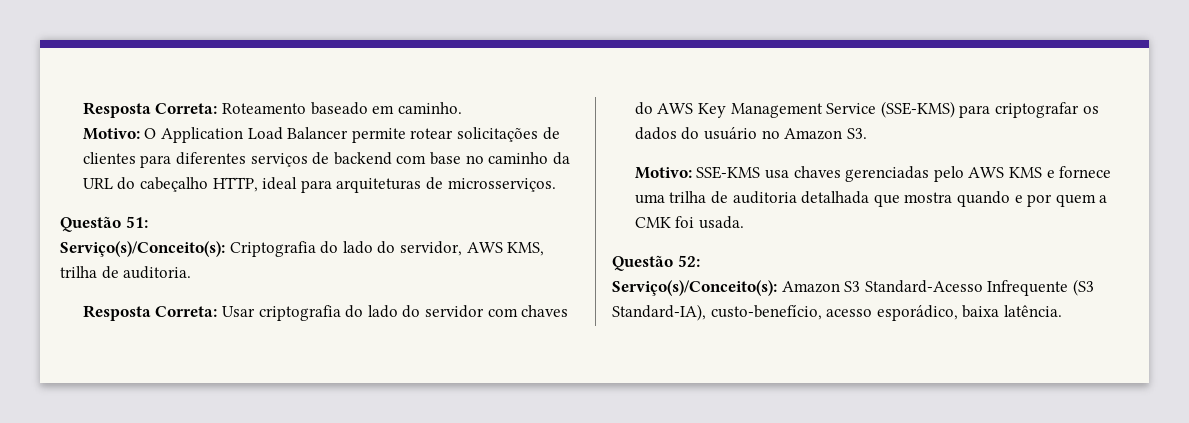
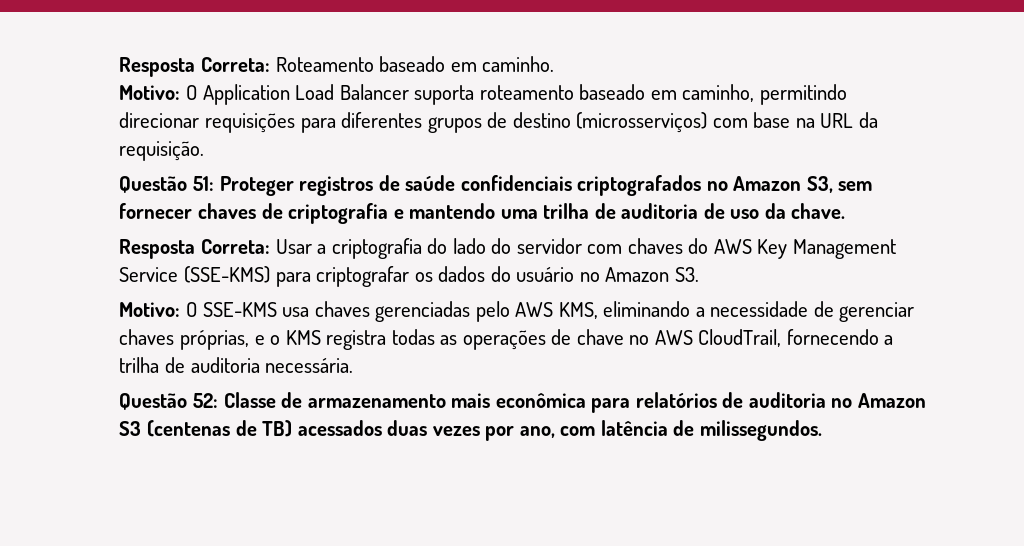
[351,127,560,143] [82,152,570,168] [82,177,556,193] [60,216,148,232] [60,241,545,257] [60,266,192,279] permite rotear solicitações de clientes para diferentes serviços de backend com base no caminho da URL do cabeçalho HTTP, ideal para arquiteturas de microsserviços. // Questão 51: // Serviço(s)/Conceito(s): Criptografia do lado do servidor, AWS KMS, trilha de auditoria. -> [414,84,847,105] [119,112,878,133] [119,141,205,161] [119,175,873,196] [119,203,846,224] suporta roteamento baseado em caminho, permitindo direcionar requisições para diferentes grupos de destino (microsserviços) com base na URL da requisição. // Questão 51: Proteger registros de saúde confidenciais criptografados no Amazon S3, sem fornecer chaves de criptografia e mantendo uma trilha de auditoria de uso da chave.
(256, 311) none -> [317,244,327,254] a
(692, 173) none -> [186,302,198,317] O
[1008,166,1112,178] [634,191,1108,207] [634,216,745,229] [612,255,700,271] [612,279,1094,296] [612,304,1062,321] KMS e fornece uma trilha de auditoria detalhada que mostra quando e por quem a CMK foi usada. // Questão 52: // Serviço(s)/Conceito(s): Amazon S3 Standard-Acesso Infrequente (S3 Standard-IA), custo-benefício, acesso esporádico, baixa latência. -> [558,301,915,322] [119,329,894,350] [119,357,354,373] [119,392,926,413] [119,420,822,441] KMS, eliminando a necessidade de gerenciar chaves próprias, e o KMS registra todas as operações de chave no AWS CloudTrail, fornecendo a trilha de auditoria necessária. // Questão 52: Classe de armazenamento mais econômica para relatórios de auditoria no Amazon S3 (centenas de TB) acessados duas vezes por ano, com latência de milissegundos.

